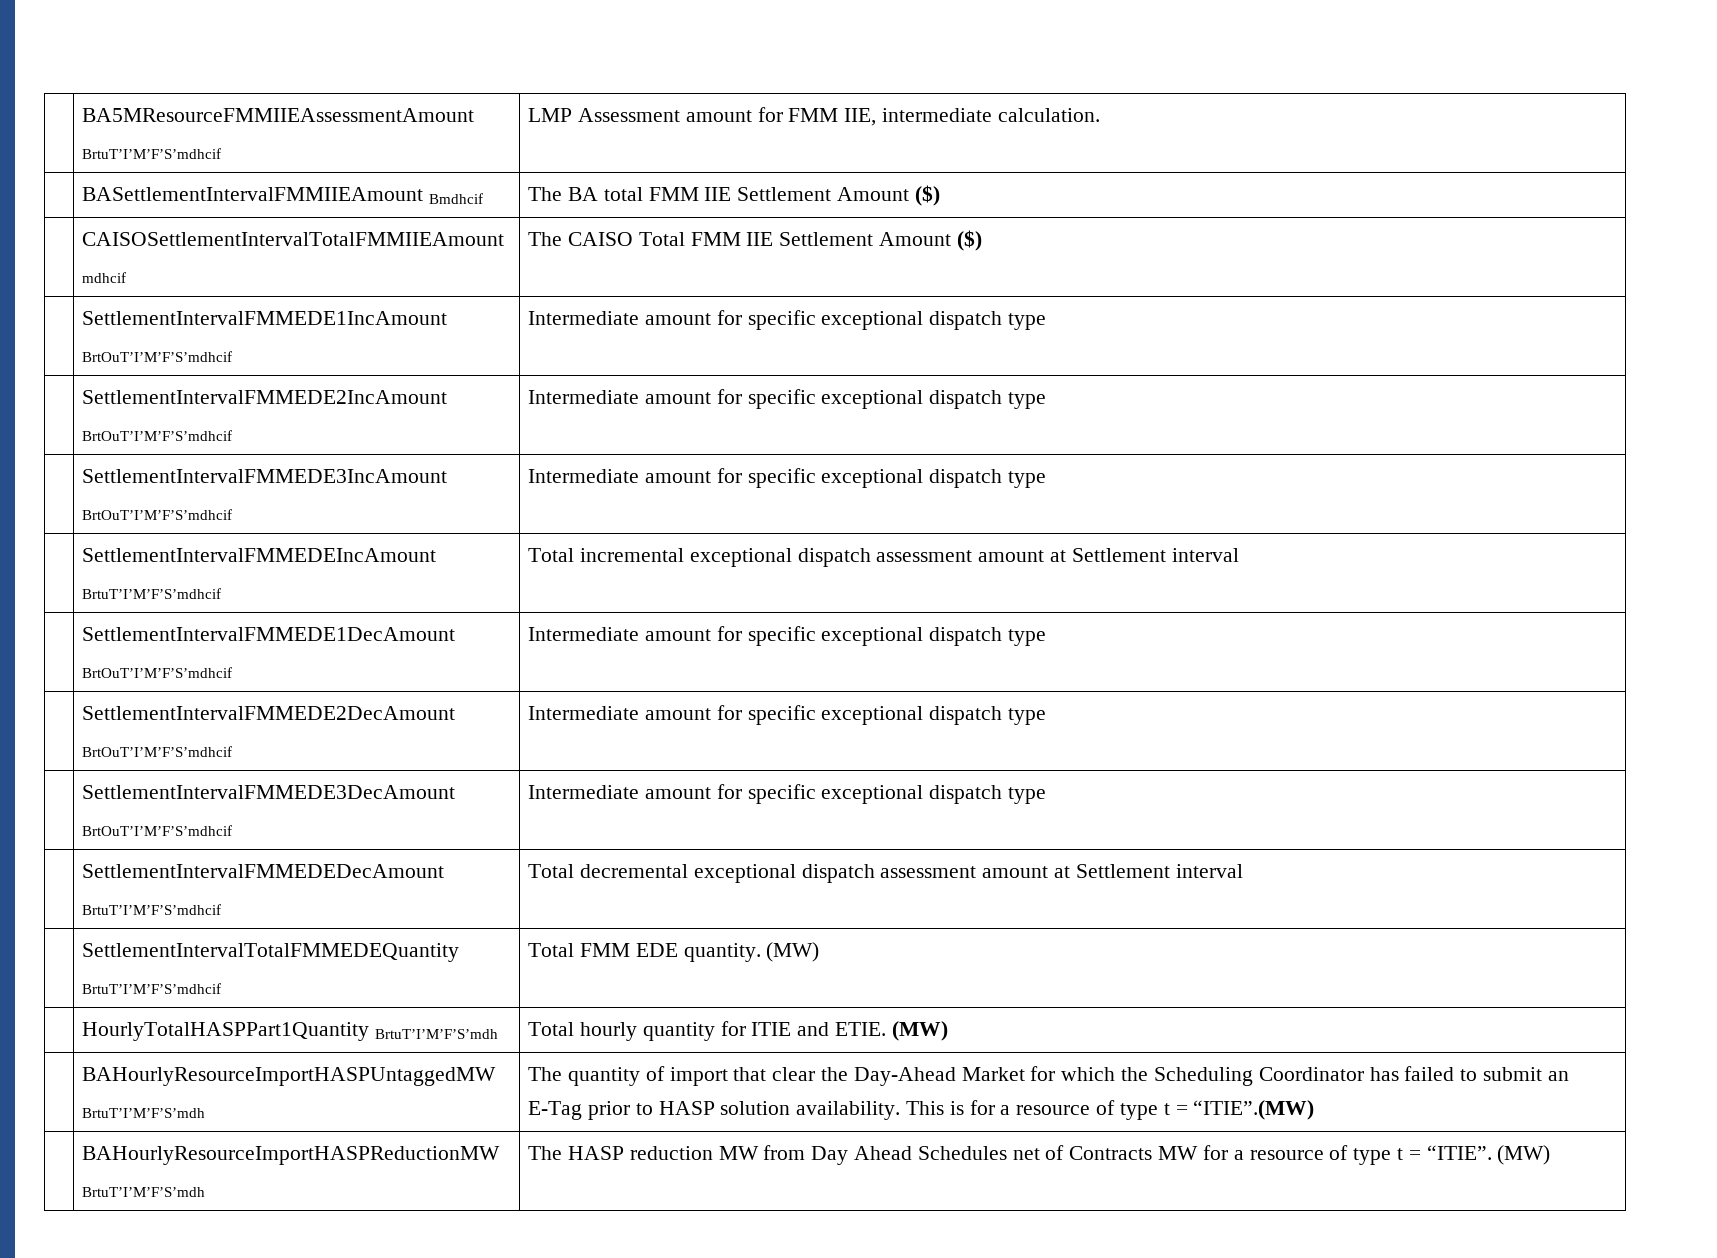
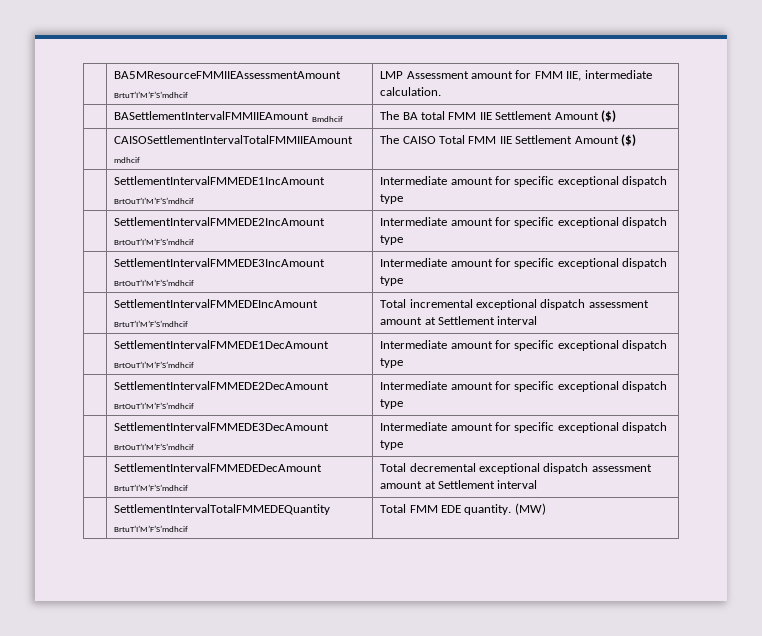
[82,1022,499,1041] [528,1021,948,1041] [82,1067,497,1086] [82,1108,206,1118] [528,1066,1569,1086] [528,1100,1315,1120] [82,1146,501,1165] [82,1187,206,1197] [528,1145,1551,1165] // | HourlyTotalHASPPart1Quantity BrtuT’I’M’F’S’mdh | Total hourly quantity for ITIE and ETIE. (MW) // | BAHourlyResourceImportHASPUntaggedMW BrtuT’I’M’F’S’mdh | The quantity of import that clear the Day-Ahead Market for which the Scheduling Coordinator has failed to submit an E-Tag prior to HASP solution availability. This is for a resource of type t = “ITIE”.(MW) // | BAHourlyResourceImportHASPReductionMW BrtuT’I’M’F’S’mdh | The HASP reduction MW from Day Ahead Schedules net of Contracts MW for a resource of type t = “ITIE”. (MW) -> (546, 509) none

